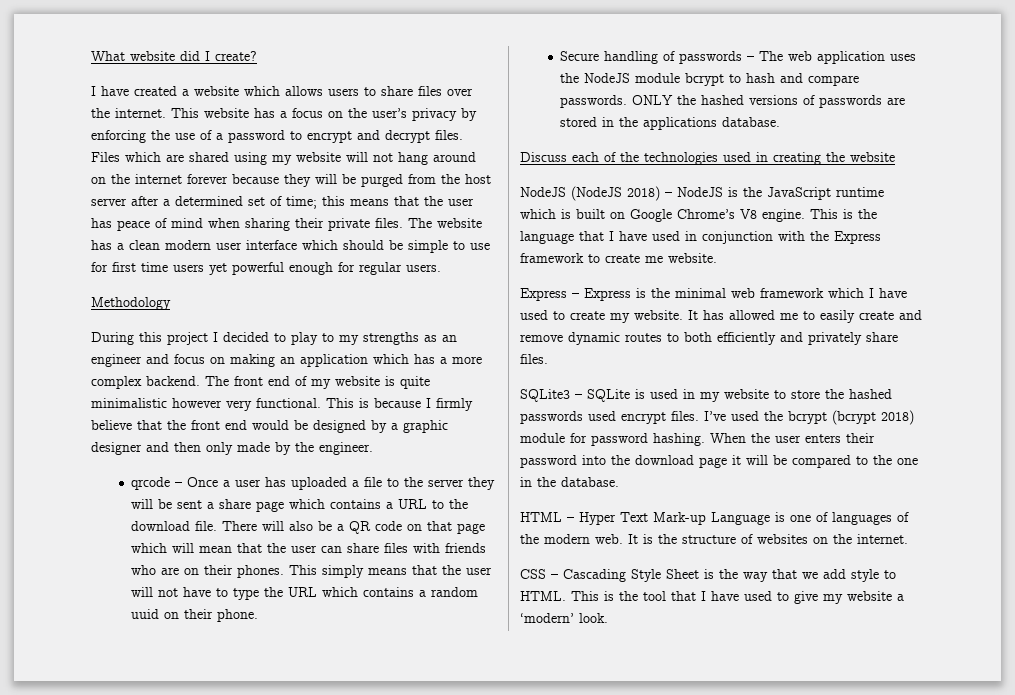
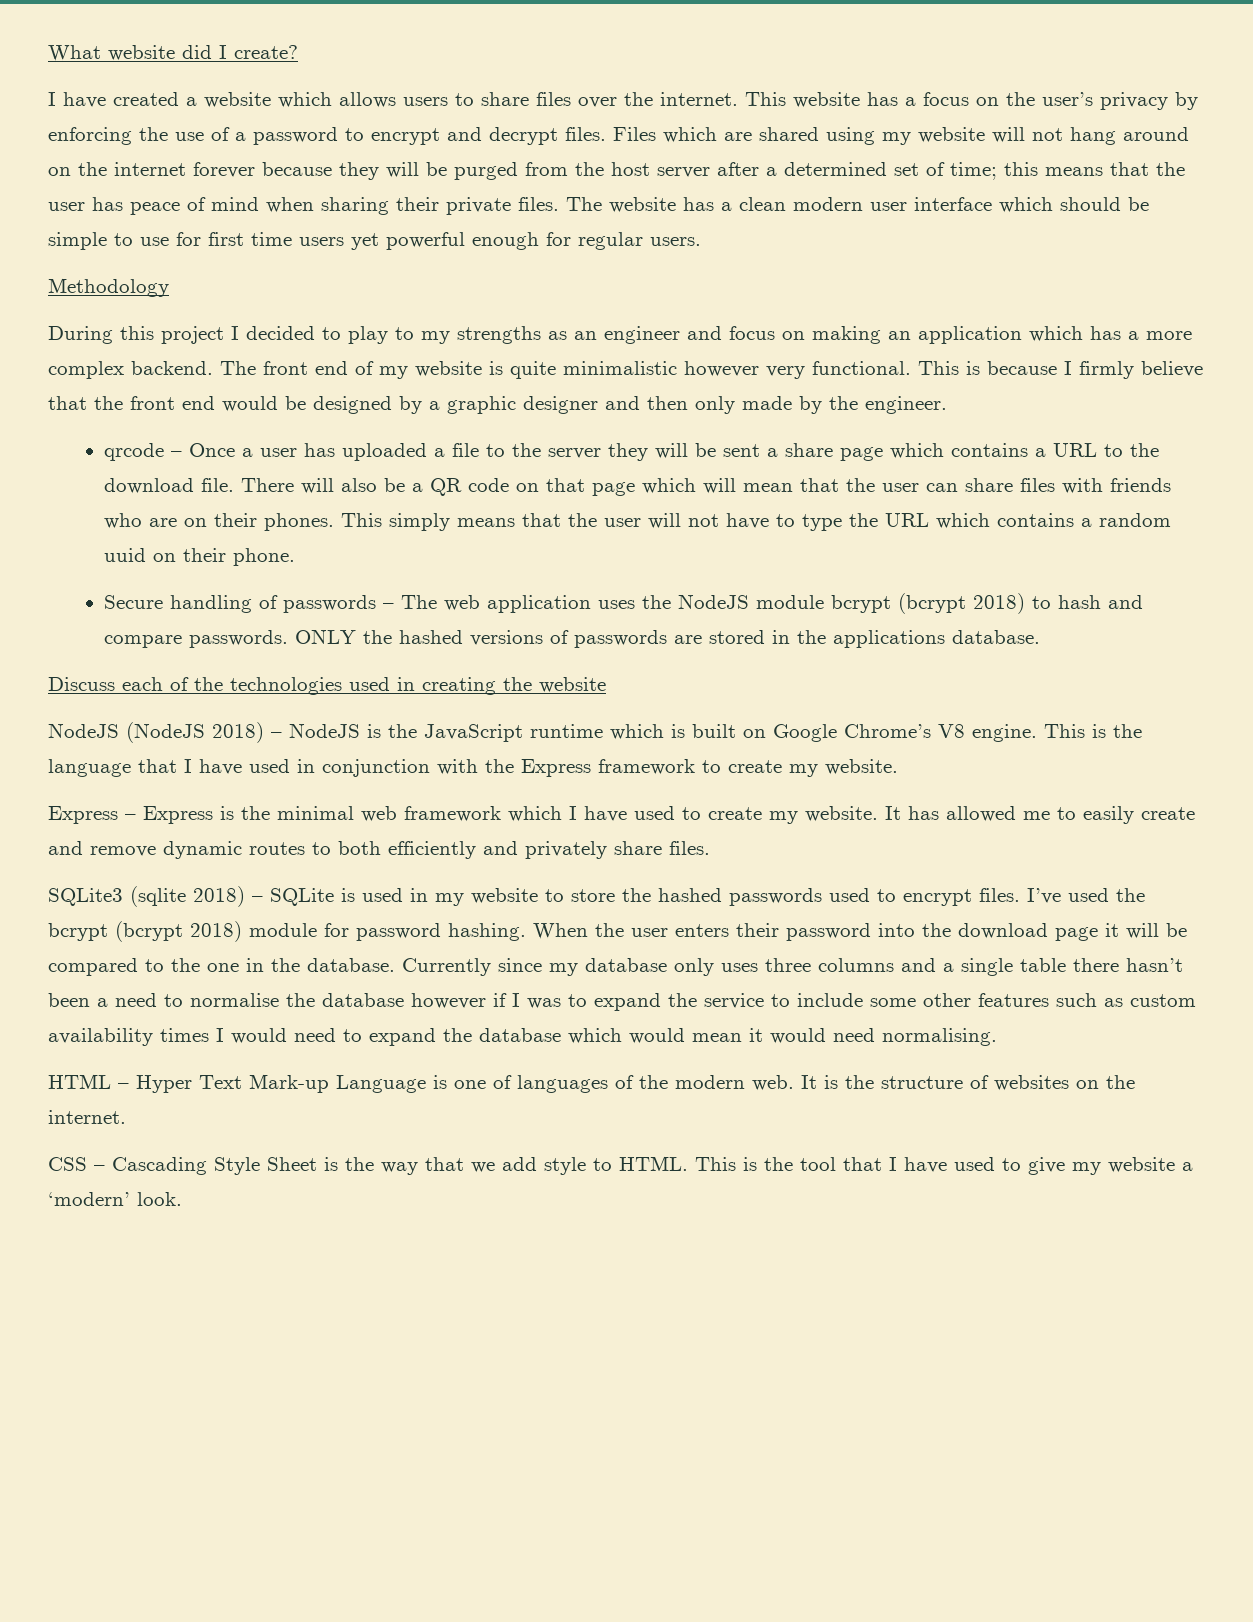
(725, 79) none -> [897,593,1025,614] (bcrypt 2018)
[645,256,663,263] me -> [789,764,818,777] my
(570, 395) none -> [130,886,245,907] (sqlite 2018)
(616, 416) none -> [877,889,896,902] to
(619, 482) none -> [402,958,1183,976] [48,993,1196,1011] [48,1028,997,1046] Currently since my database only uses three columns and a single table there hasn’t been a need to normalise the database however if I was to expand the service to include some other features such as custom availability times I would need to expand the database which would mean it would need normalising.

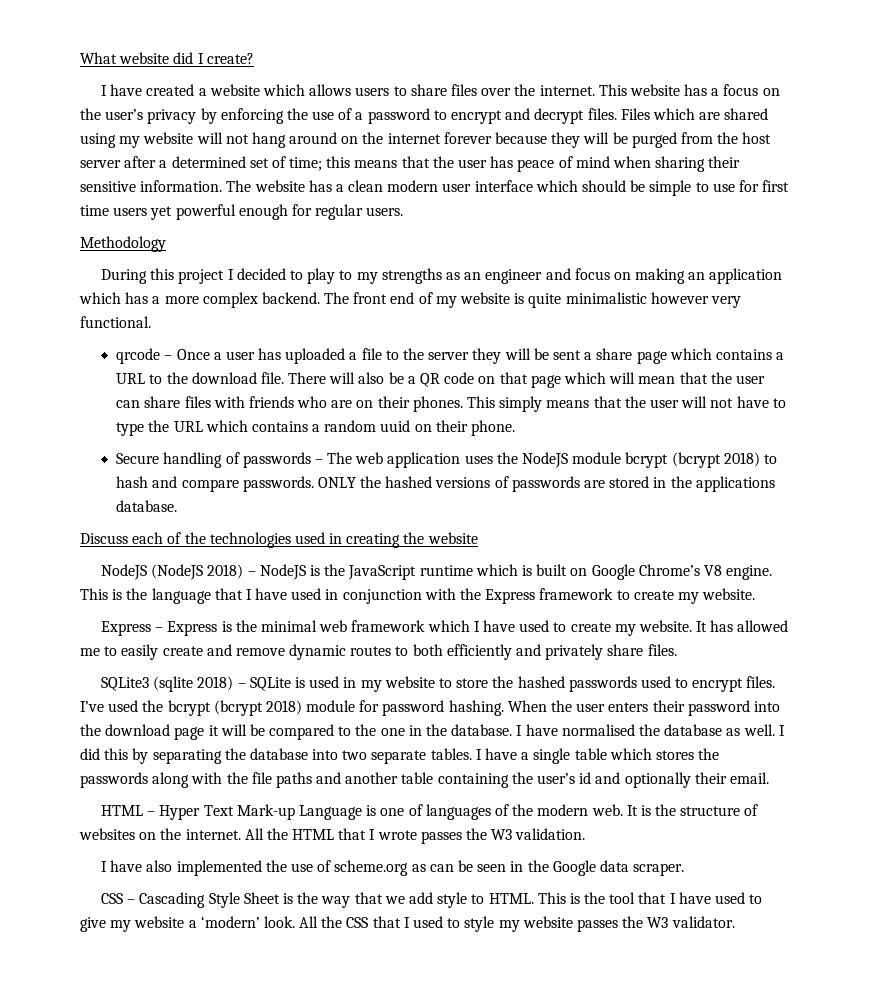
[446,197,559,215] private files. -> [80,180,223,192] sensitive information.
[918,361,1203,379] [48,396,947,414] This is because I firmly believe that the front end would be designed by a graphic designer and then only made by the engineer. -> (151, 322) none
[402,958,1183,976] [48,993,1196,1011] [48,1028,997,1046] Currently since my database only uses three columns and a single table there hasn’t been a need to normalise the database however if I was to expand the service to include some other features such as custom availability times I would need to expand the database which would mean it would need normalising. -> [516,724,785,736] [80,748,720,764] [80,772,769,788] I have normalised the database as well. I did this by separating the database into two separate tables. I have a single table which stores the passwords along with the file paths and another table containing the user’s id and optionally their email.
(126, 1117) none -> [244,828,586,844] [101,860,685,876] All the HTML that I wrote passes the W3 validation. // I have also implemented the use of scheme.org as can be seen in the Google data scraper.
(182, 1199) none -> [299,916,735,932] All the CSS that I used to style my website passes the W3 validator.

